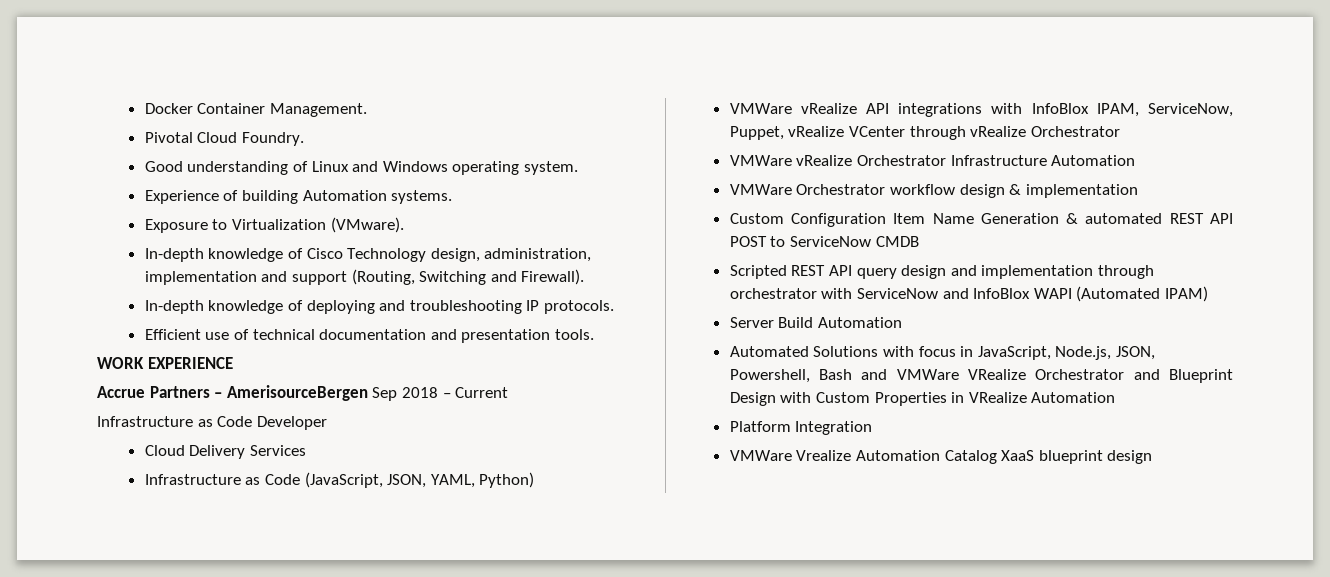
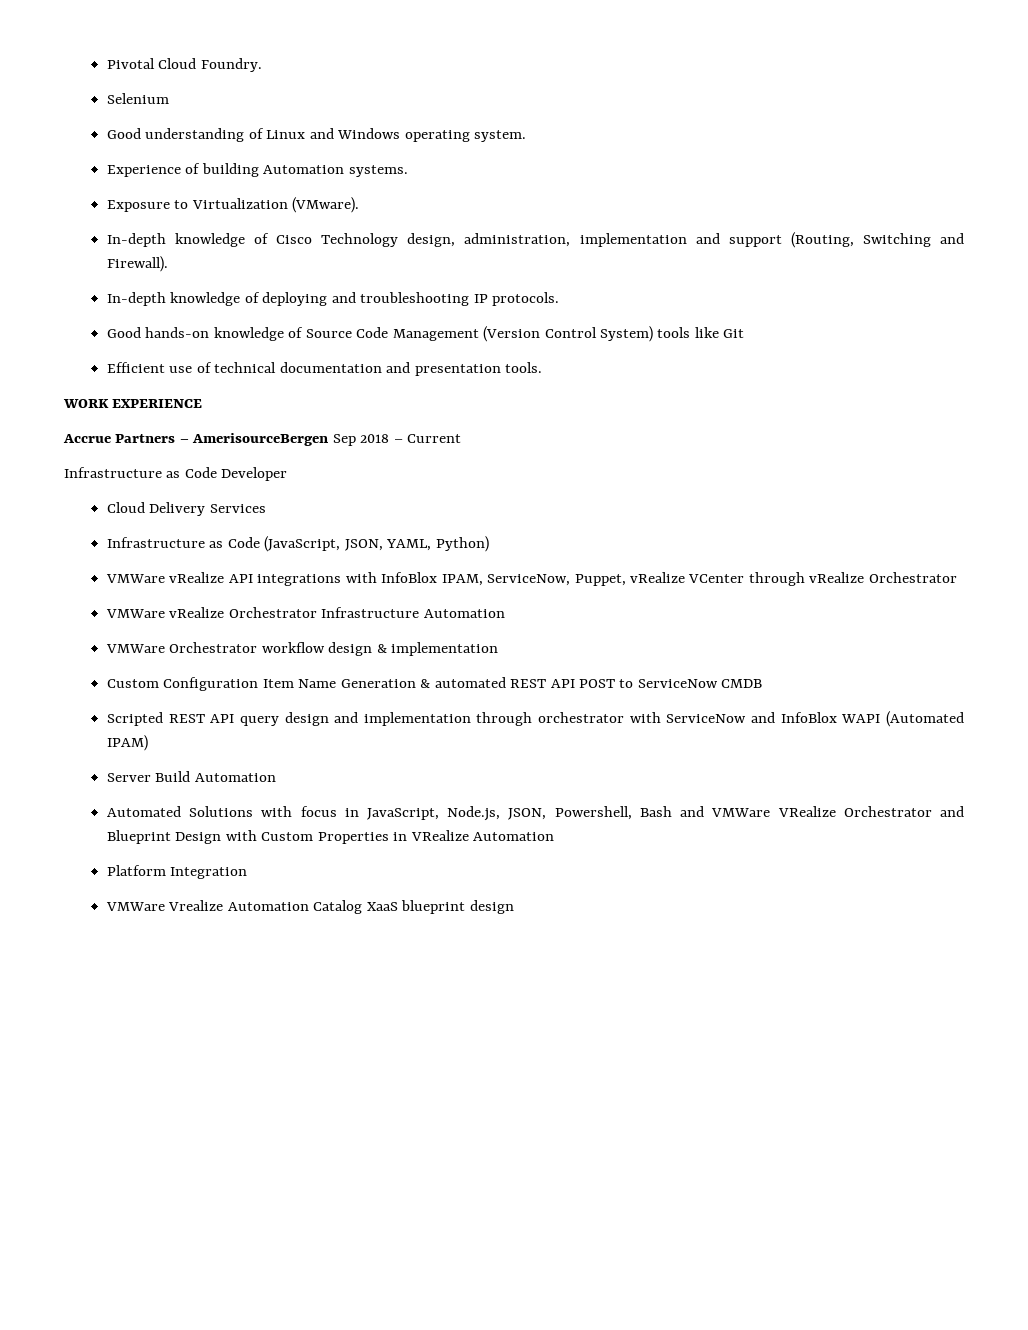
[144,103,367,117] Docker Container Management. // -> (106, 63) none
(304, 139) none -> [106,93,169,104] // Selenium
(614, 307) none -> [106,326,745,342] // Good hands-on knowledge of Source Code Management (Version Control System) tools like Git

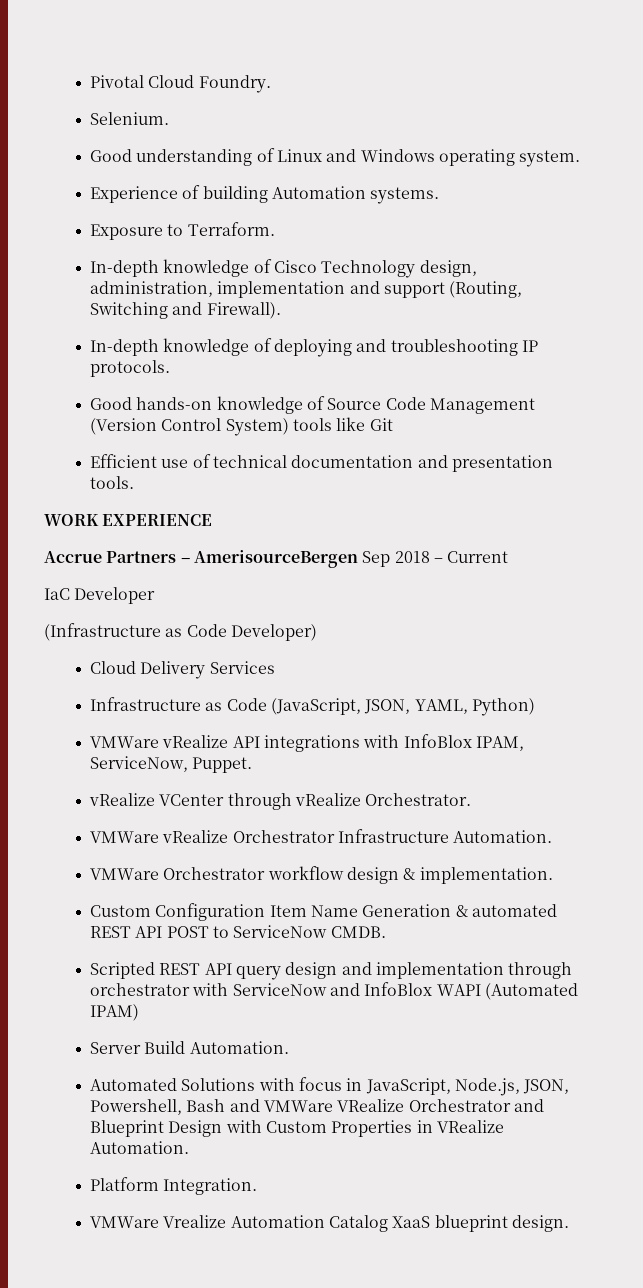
[106,93,169,104] Selenium -> [90,112,170,125] Selenium.
[191,197,360,213] Virtualization (VMware). -> [187,222,275,236] Terraform.
[64,467,288,481] Infrastructure as Code Developer -> [44,587,156,604] [44,623,317,641] IaC Developer // (Infrastructure as Code Developer)
[574,574,626,586] Puppet, -> [192,757,253,773] Puppet. //
[868,572,957,583] Orchestrator -> [365,793,472,806] Orchestrator.
[423,609,505,618] Automation -> [453,830,553,843] Automation.
[391,642,499,656] implementation -> [419,867,553,884] implementation.
[721,679,763,688] CMDB -> [330,926,386,938] CMDB.
[194,773,276,782] Automation -> [189,1041,289,1054] Automation.
[473,832,555,841] Automation -> [90,1141,190,1154] Automation.
[170,867,248,879] Integration -> [163,1178,258,1195] Integration.
[469,900,514,914] design -> [512,1215,570,1232] design.

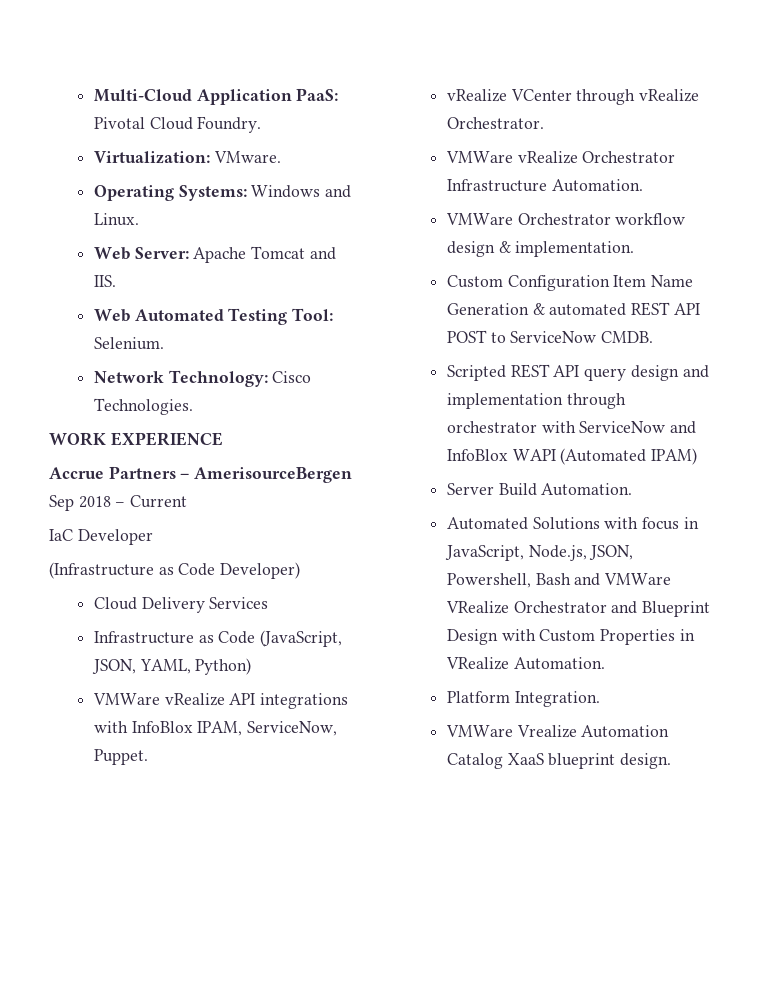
(90, 81) none -> [93,88,339,105] Multi-Cloud Application PaaS:
[90,112,170,125] [90,148,581,167] [90,185,440,204] [90,222,275,240] [90,259,477,278] [90,281,523,298] [90,302,281,319] [90,338,539,357] [90,360,171,377] [90,396,536,414] [90,417,393,436] [90,454,554,472] [90,476,135,489] Selenium. // Good understanding of Linux and Windows operating system. // Experience of building Automation systems. // Exposure to Terraform. // In-depth knowledge of Cisco Technology design, administration, implementation and support (Routing, Switching and Firewall). // In-depth knowledge of deploying and troubleshooting IP protocols. // Good hands-on knowledge of Source Code Management (Version Control System) tools like Git // Efficient use of technical documentation and presentation tools. -> [93,151,281,164] [93,185,352,201] [93,213,139,226] [93,246,336,263] [93,275,116,287] [93,308,334,325] [93,337,164,350] [93,370,312,387] [93,398,193,415] Virtualization: VMware. // Operating Systems: Windows and Linux. // Web Server: Apache Tomcat and IIS. // Web Automated Testing Tool: Selenium. // Network Technology: Cisco Technologies.

